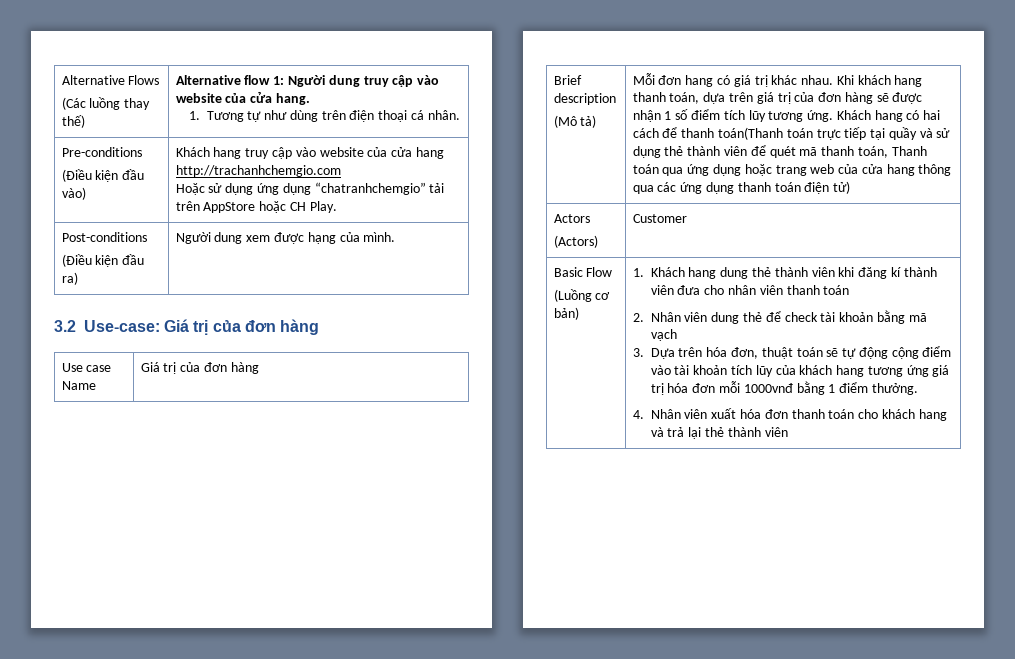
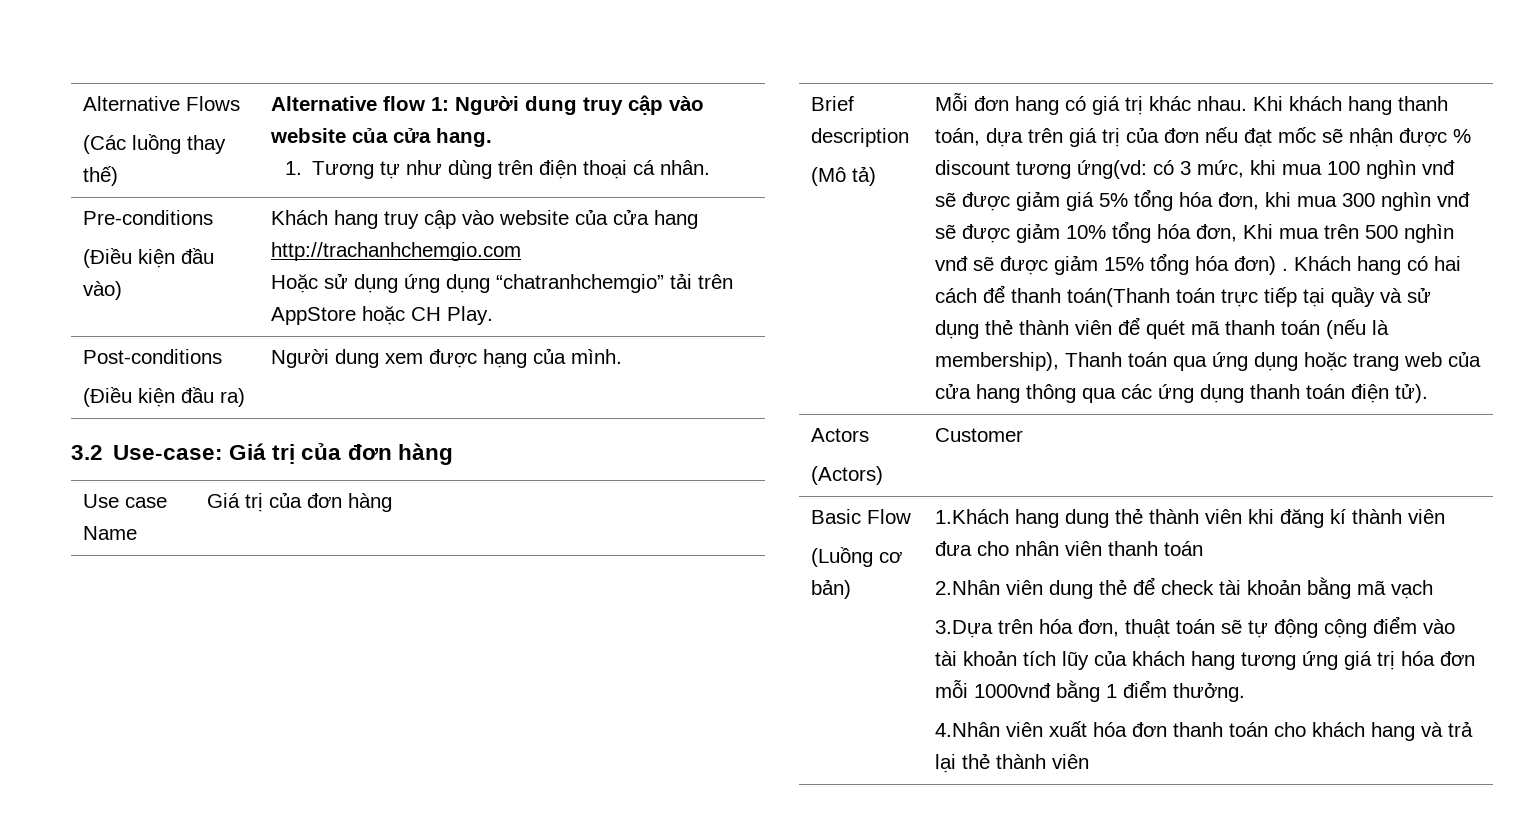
[844,92,923,104] [632,109,834,122] hàng sẽ được nhận 1 số điểm tích lũy tương ứng. -> [1205,127,1472,147] [935,160,1456,179] [935,189,1471,211] [935,221,1455,243] [935,253,1289,275] nếu đạt mốc sẽ nhận được % discount tương ứng(vd: có 3 mức, khi mua 100 nghìn vnđ sẽ được giảm giá 5% tổng hóa đơn, khi mua 300 nghìn vnđ sẽ được giảm 10% tổng hóa đơn, Khi mua trên 500 nghìn vnđ sẽ được giảm 15% tổng hóa đơn) .
[857,146,888,158] toán, -> [1281,319,1390,339] [935,352,1060,371] toán (nếu là membership),
[833,181,851,194] tử) -> [1395,383,1429,403] tử).
[632,267,685,277] 1. Khách -> [935,509,1010,524] 1.Khách
[632,312,681,322] 2. Nhân -> [935,580,1001,595] 2.Nhân
[632,348,675,359] 3. Dựa -> [935,620,994,638] 3.Dựa
[632,409,681,419] 4. Nhân -> [935,722,1001,737] 4.Nhân

